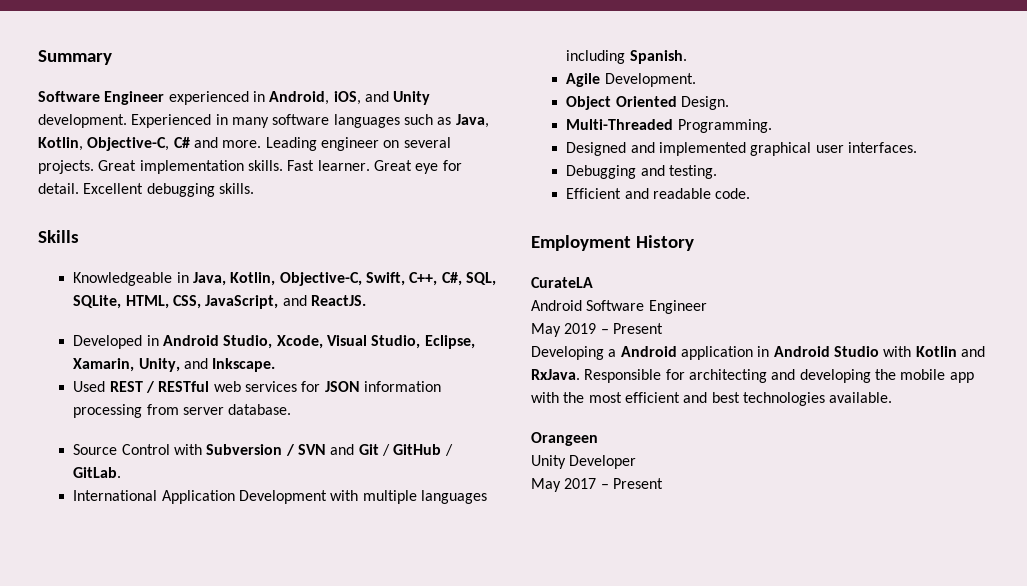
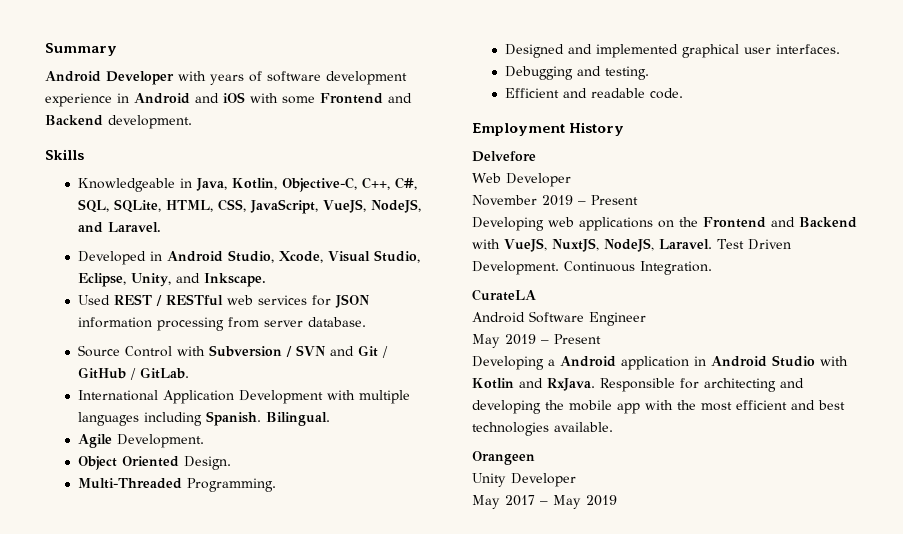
[38,91,431,105] [38,114,489,128] [38,137,451,151] [38,160,462,174] [38,183,254,197] Software Engineer experienced in Android, iOS, and Unity development. Experienced in many software languages such as Java, Kotlin, Objective-C, C# and more. Leading engineer on several projects. Great implementation skills. Fast learner. Great eye for detail. Excellent debugging skills. -> [45,71,407,85] [45,92,412,107] [45,115,192,129] Android Developer with years of software development experience in Android and iOS with some Frontend and Backend development.
[366,272,406,286] Swift, -> (357, 184) none
[282,295,367,306] and ReactJS. -> [322,199,421,213] [77,222,161,233] VueJS, NodeJS, and Laravel.
[73,358,135,372] Xamarin, -> (126, 280) none
(687, 57) none -> [265,412,330,426] Bilingual.
(694, 243) none -> [472,151,536,162] [472,173,571,187] [472,195,638,206] [472,217,857,231] [472,238,791,252] [472,261,712,275] // Delvefore // Web Developer // November 2019 – Present // Developing web applications on the Frontend and Backend with VueJS, NuxtJS, NodeJS, Laravel. Test Driven Development. Continuous Integration.
[612,478,663,489] Present -> [553,495,617,509] May 2019

